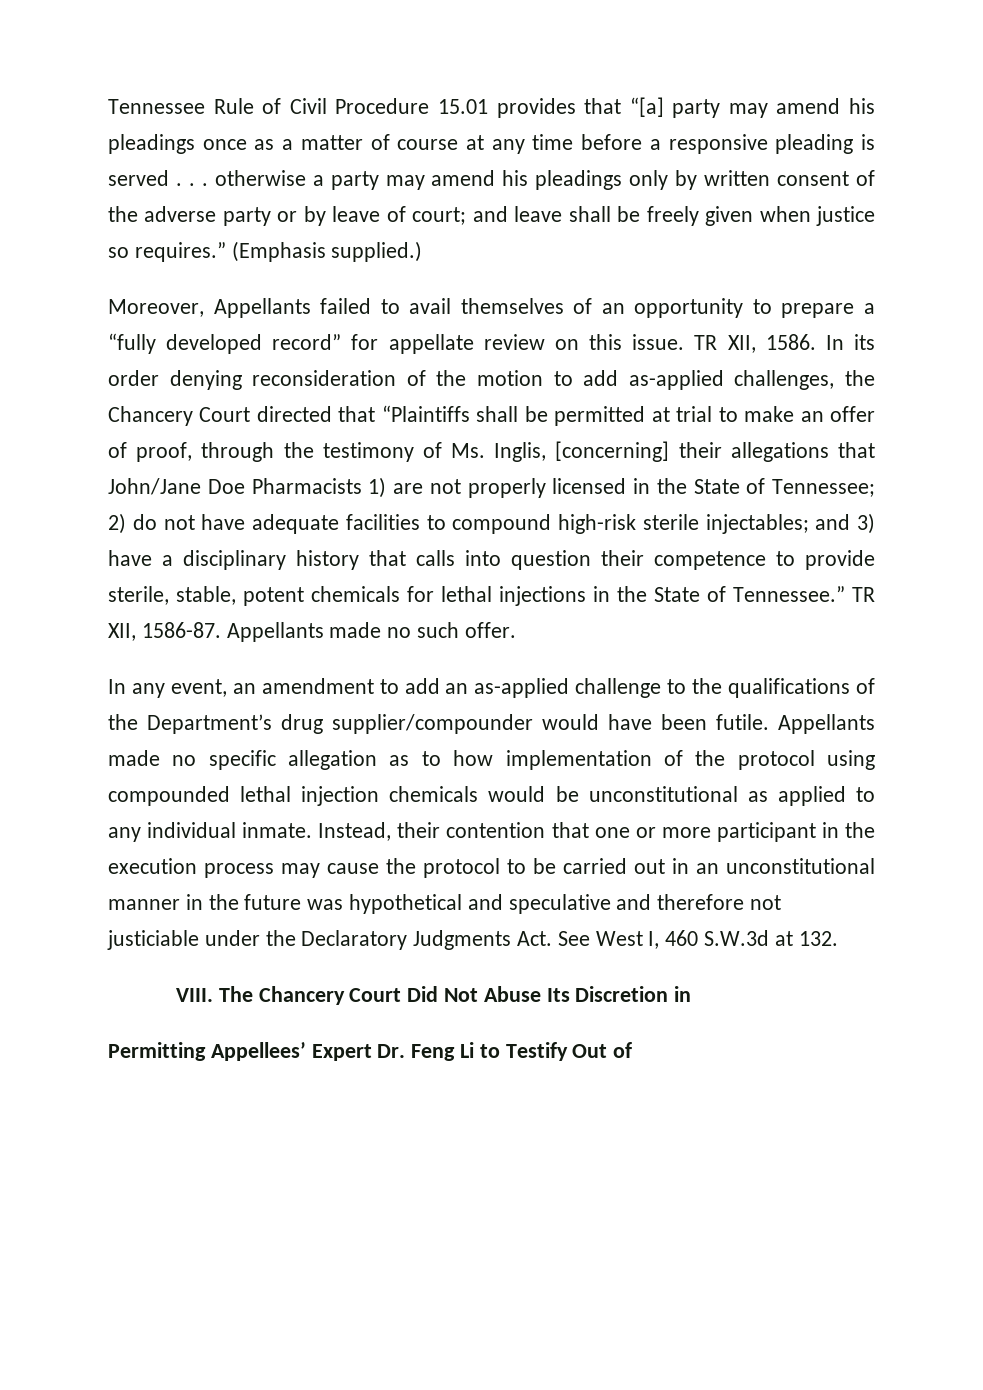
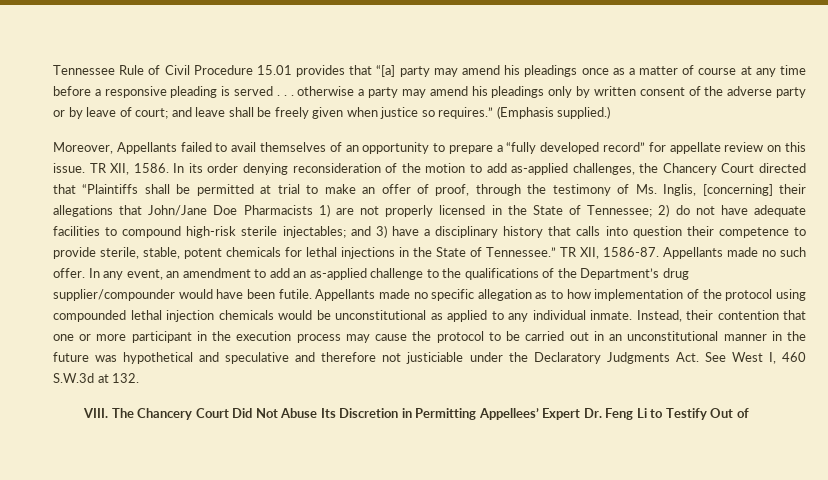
(516, 630) // -> (85, 273) none
(692, 994) // -> (412, 413) none

